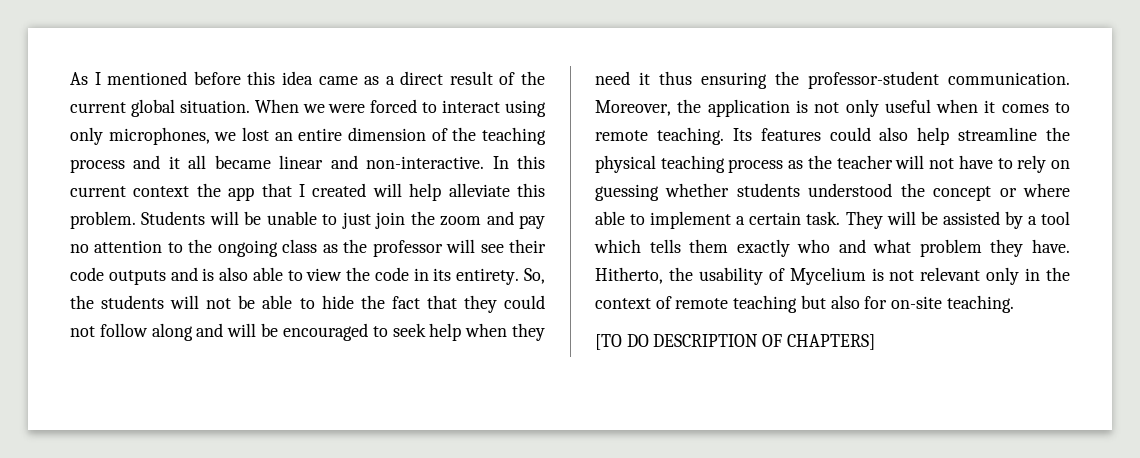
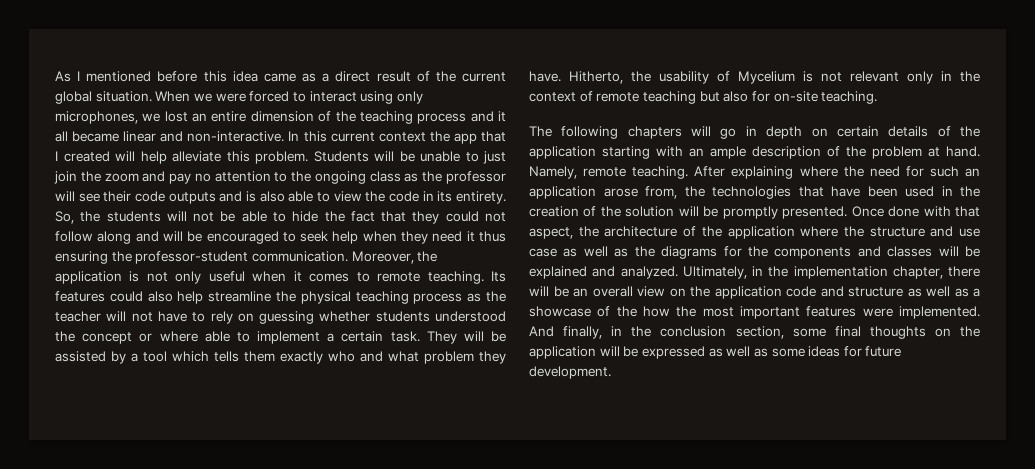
[595,334,875,350] [TO DO DESCRIPTION OF CHAPTERS] -> [529,126,981,139] [529,146,980,159] [529,166,981,179] [529,186,980,199] [529,206,980,219] [529,226,980,239] [529,246,980,259] [529,266,980,279] [529,286,980,299] [529,306,980,319] [529,326,980,339] [529,346,902,359] [529,366,611,379] The following chapters will go in depth on certain details of the application starting with an ample description of the problem at hand. Namely, remote teaching. After explaining where the need for such an application arose from, the technologies that have been used in the creation of the solution will be promptly presented. Once done with that aspect, the architecture of the application where the structure and use case as well as the diagrams for the components and classes will be explained and analyzed. Ultimately, in the implementation chapter, there will be an overall view on the application code and structure as well as a showcase of the how the most important features were implemented. And finally, in the conclusion section, some final thoughts on the application will be expressed as well as some ideas for future development.

